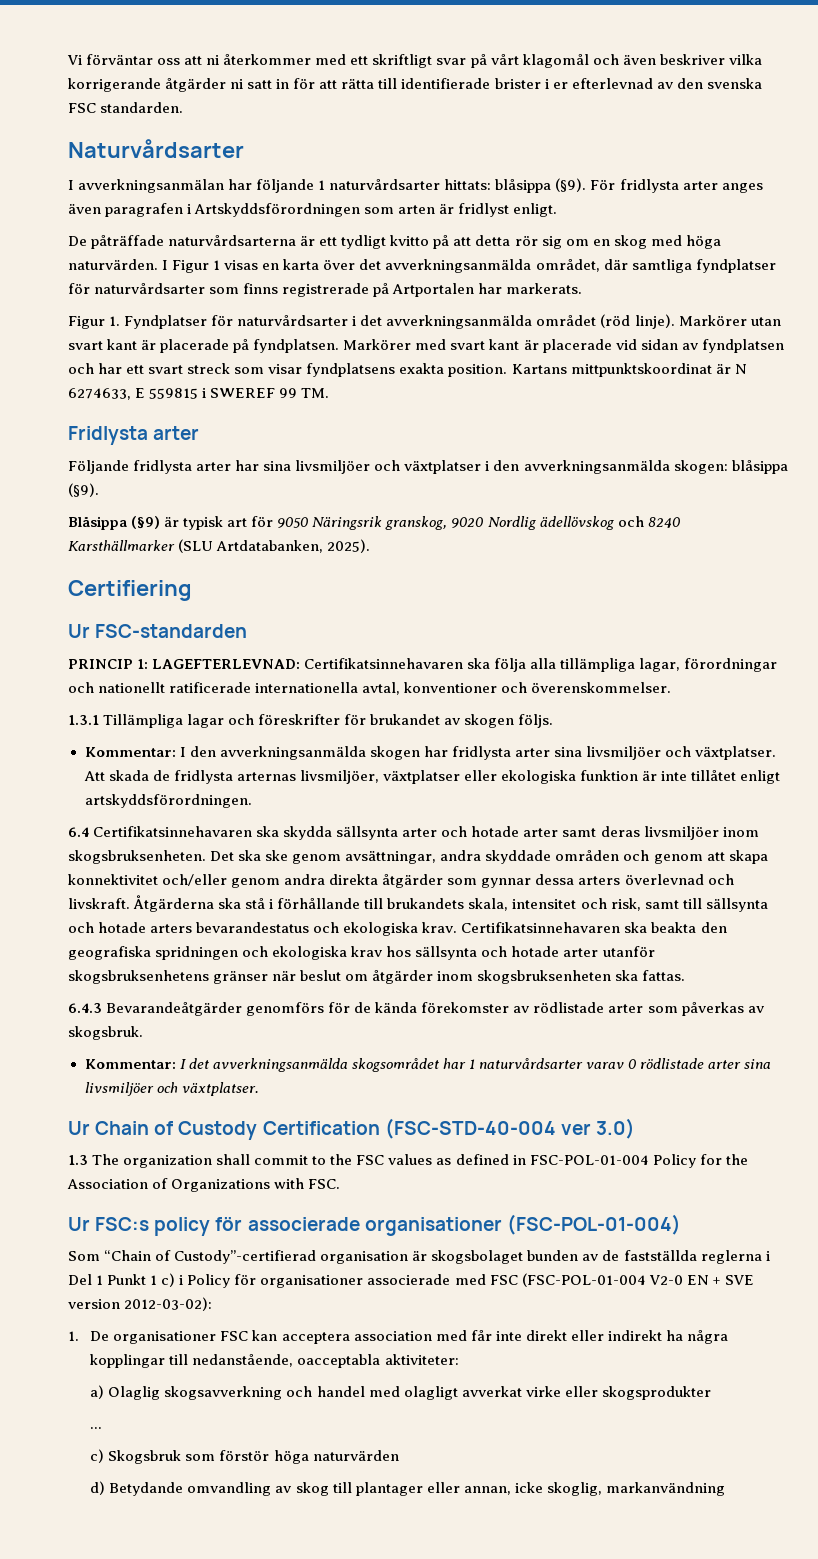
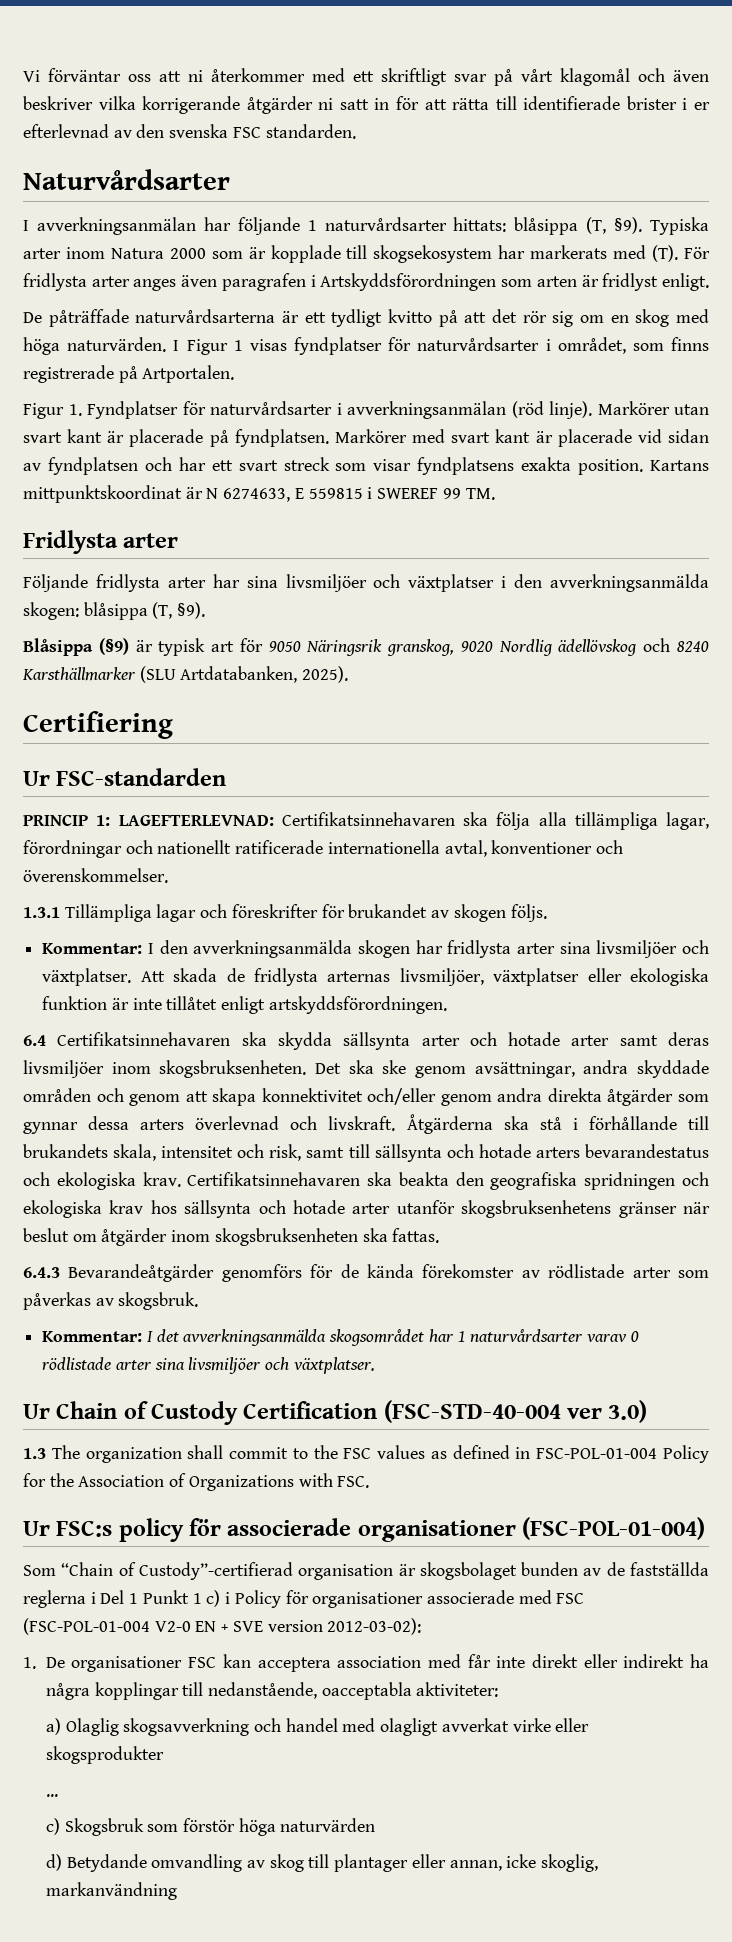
[555,178,587,192] (§9). -> [586,217,709,235] [23,245,679,263] (T, §9). Typiska arter inom Natura 2000 som är kopplade till skogsekosystem har markerats med (T).
[475,235,511,246] detta -> [492,309,518,323] det
[262,259,692,273] en karta över det avverkningsanmälda området, där samtliga -> (287, 345) none
(206, 288) none -> [545,337,626,354] i området,
[392,283,583,297] Artportalen har markerats. -> [142,365,235,383] Artportalen.
[360,315,597,329] det avverkningsanmälda området -> [347,401,506,419] avverkningsanmälan
[68,483,99,497] (§9). -> [152,602,206,619] (T, §9).

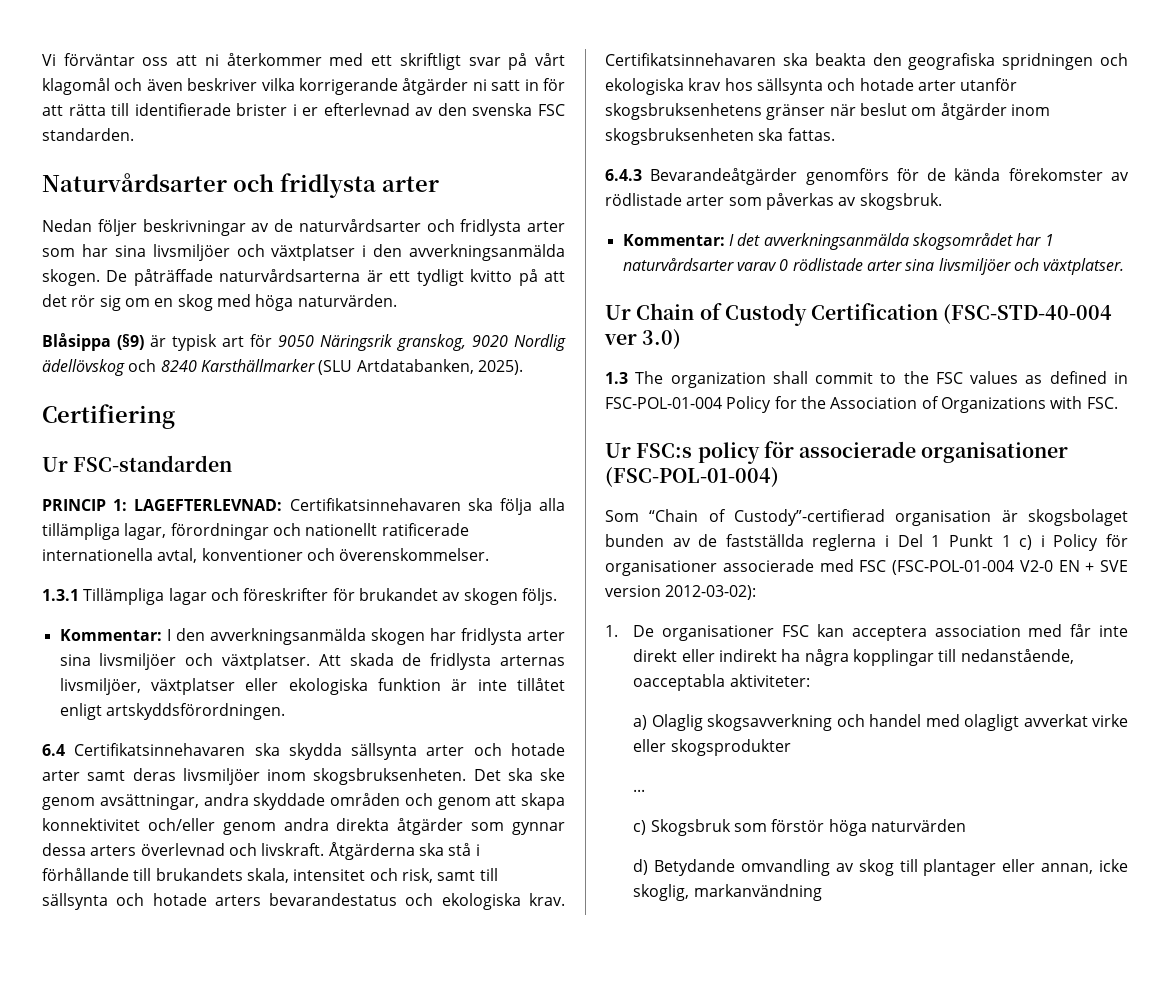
[23,217,709,235] [23,245,710,263] [23,273,709,291] // I avverkningsanmälan har följande 1 naturvårdsarter hittats: blåsippa (T, §9). Typiska arter inom Natura 2000 som är kopplade till skogsekosystem har markerats med (T). För fridlysta arter anges även paragrafen i Artskyddsförordningen som arten är fridlyst enligt. // -> [233,173,439,198] [42,219,565,236] [42,244,565,261] [42,269,100,286] och fridlysta arter // Nedan följer beskrivningar av de naturvårdsarter och fridlysta arter som har sina livsmiljöer och växtplatser i den avverkningsanmälda skogen.
[173,337,709,355] [23,365,235,383] [23,401,709,419] [23,429,710,447] [23,457,709,475] [23,485,495,503] [23,530,179,554] [23,574,709,592] [23,602,206,620] I Figur 1 visas fyndplatser för naturvårdsarter i området, som finns registrerade på Artportalen. // Figur 1. Fyndplatser för naturvårdsarter i avverkningsanmälan (röd linje). Markörer utan svart kant är placerade på fyndplatsen. Markörer med svart kant är placerade vid sidan av fyndplatsen och har ett svart streck som visar fyndplatsens exakta position. Kartans mittpunktskoordinat är N 6274633, E 559815 i SWEREF 99 TM. // Fridlysta arter // Följande fridlysta arter har sina livsmiljöer och växtplatser i den avverkningsanmälda skogen: blåsippa (T, §9). -> (397, 300) none

